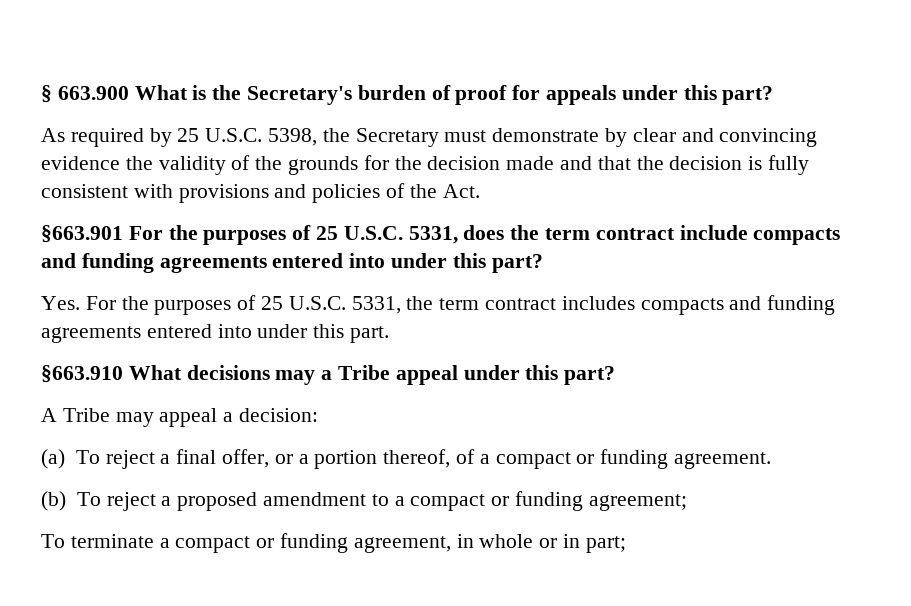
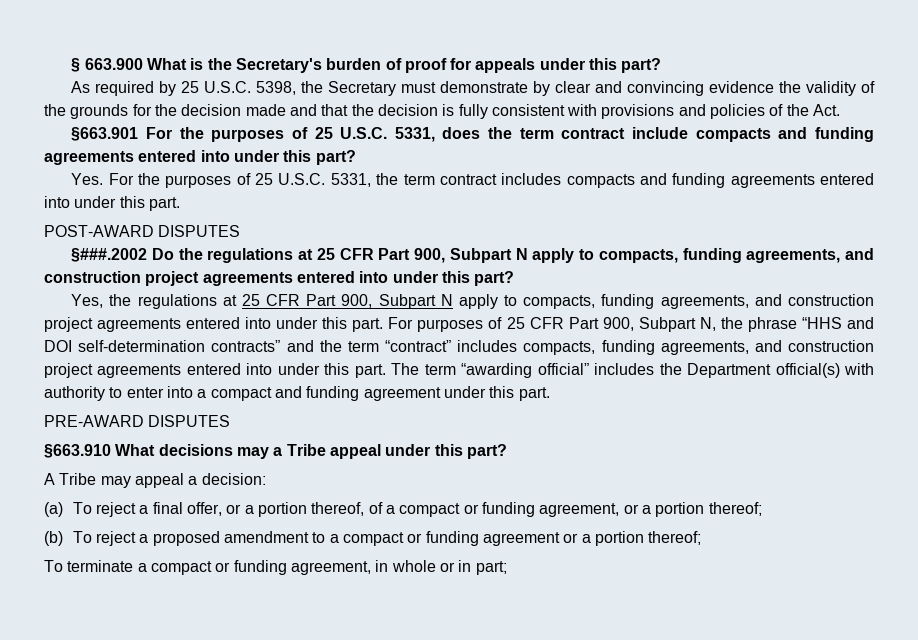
(390, 334) none -> [44,225,241,237] [71,248,875,263] [44,271,515,286] [71,294,875,309] [44,317,874,332] [44,340,874,355] [44,363,875,378] [44,386,550,401] [44,415,231,427] // POST-AWARD DISPUTES // §###.2002 Do the regulations at 25 CFR Part 900, Subpart N apply to compacts, funding agreements, and construction project agreements entered into under this part? // Yes, the regulations at 25 CFR Part 900, Subpart N apply to compacts, funding agreements, and construction project agreements entered into under this part. For purposes of 25 CFR Part 900, Subpart N, the phrase “HHS and DOI self-determination contracts” and the term “contract” includes compacts, funding agreements, and construction project agreements entered into under this part. The term “awarding official” includes the Department official(s) with authority to enter into a compact and funding agreement under this part. // PRE-AWARD DISPUTES
[674,452,772,469] agreement. -> [539,502,762,517] agreement, or a portion thereof;
[588,494,687,511] agreement; -> [483,531,702,546] agreement or a portion thereof;

